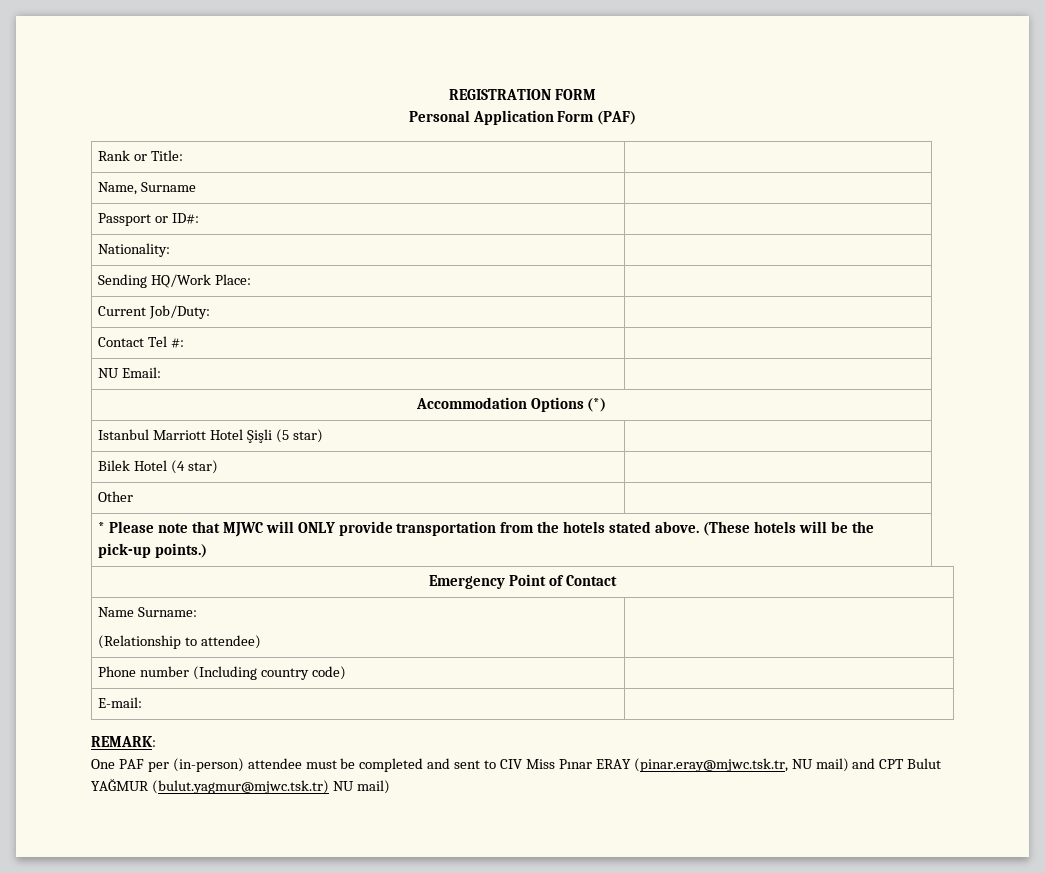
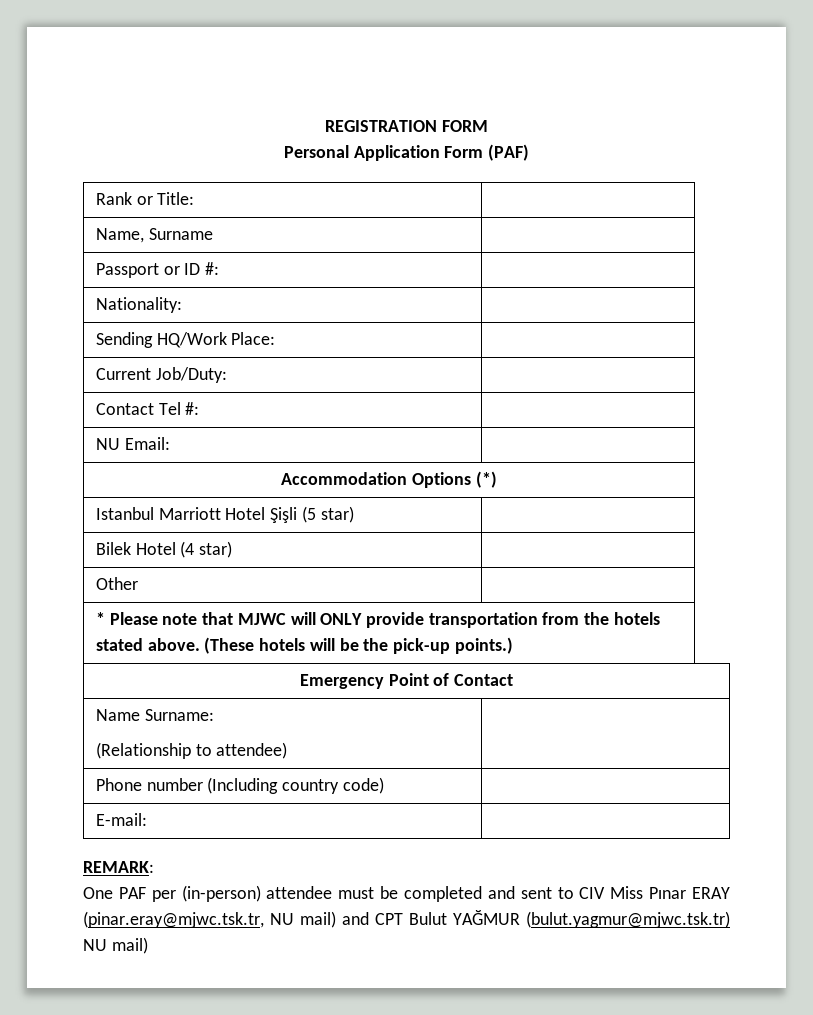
[171,213,199,224] ID#: -> [184,262,220,275] ID #:

